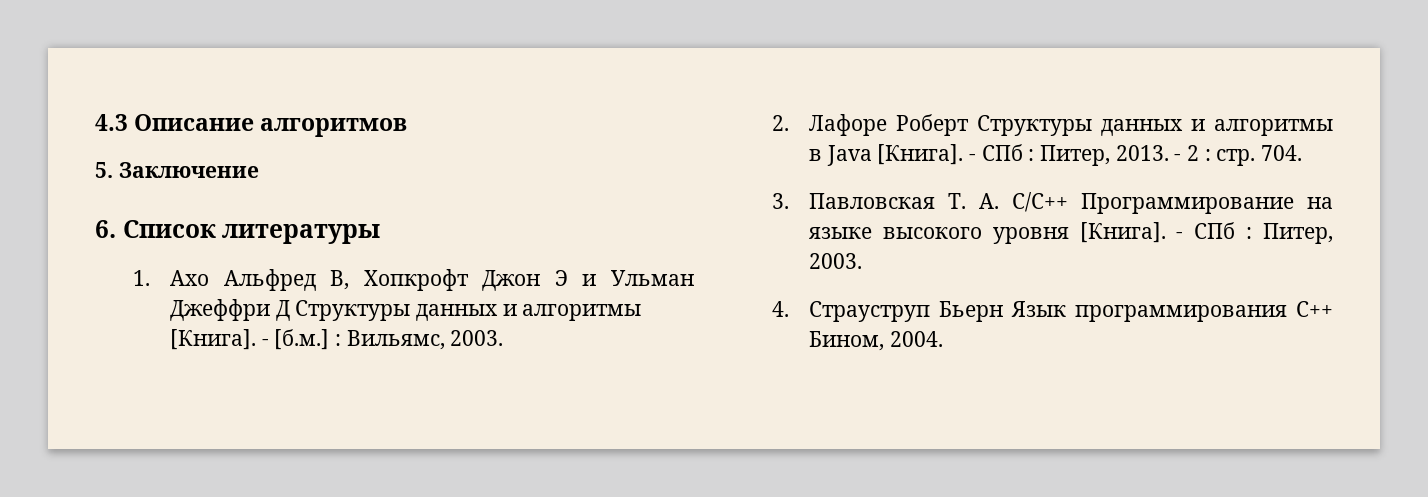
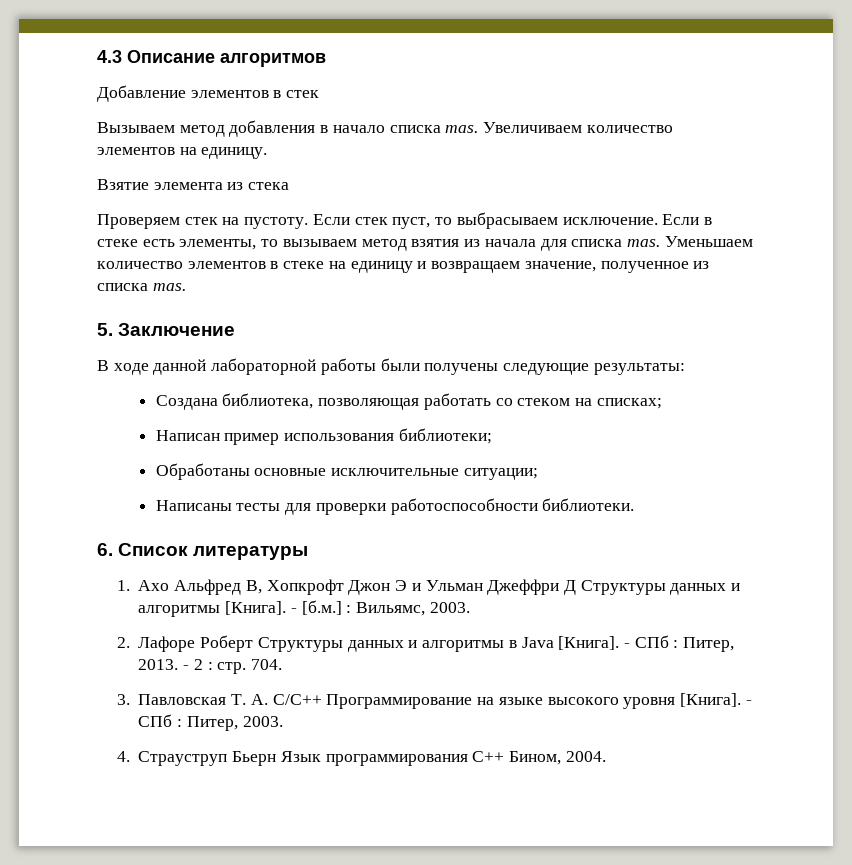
[95,162,259,178] 5. Заключение -> [97,85,320,102] [97,120,673,137] [97,147,268,159] [97,179,290,190] [97,212,712,229] [97,236,753,251] [97,261,710,273] [97,283,186,291] [97,323,236,336] [97,358,685,375] [155,393,662,410] [155,428,492,445] [155,463,538,480] [155,498,635,515] Добавление элементов в стек // Вызываем метод добавления в начало списка mas. Увеличиваем количество элементов на единицу. // Взятие элемента из стека // Проверяем стек на пустоту. Если стек пуст, то выбрасываем исключение. Если в стеке есть элементы, то вызываем метод взятия из начала для списка mas. Уменьшаем количество элементов в стеке на единицу и возвращаем значение, полученное из списка mas. // 5. Заключение // В ходе данной лабораторной работы были получены следующие результаты: // Создана библиотека, позволяющая работать со стеком на списках; // Написан пример использования библиотеки; // Обработаны основные исключительные ситуации; // Написаны тесты для проверки работоспособности библиотеки.

